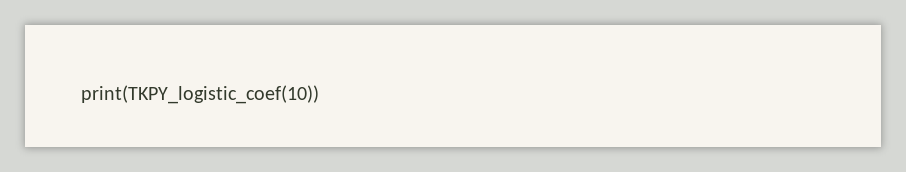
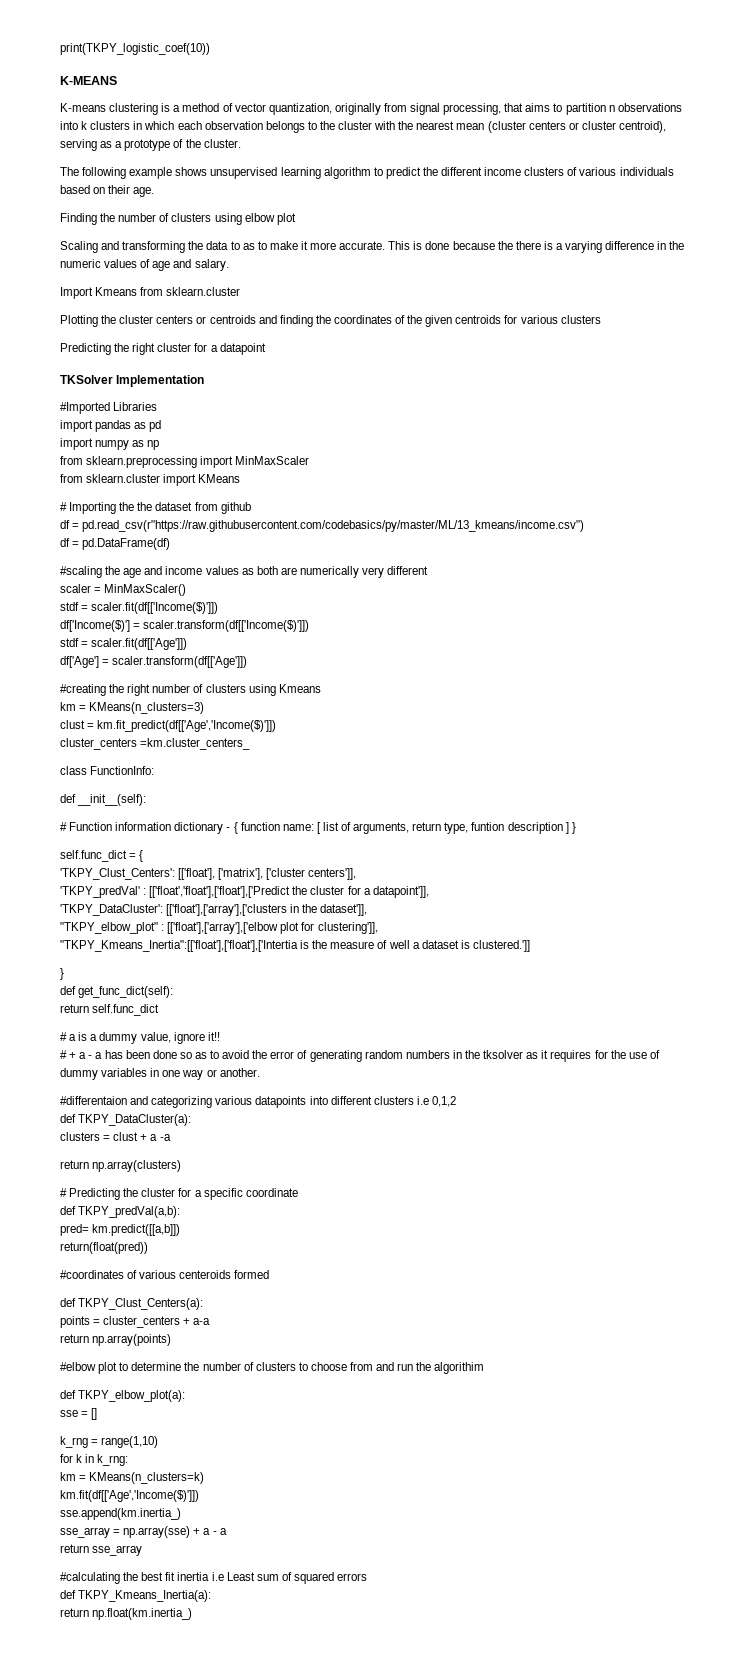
(319, 94) none -> [60,76,117,85] [60,103,682,115] [60,121,666,133] [60,139,241,151] [60,167,674,179] [60,185,155,197] [60,213,296,225] [60,241,685,253] [60,259,229,271] [60,287,241,299] [60,315,601,327] [60,343,266,355] [60,375,205,387] [60,402,158,414] [60,420,162,432] [60,438,160,450] [60,456,310,468] [60,474,241,486] [60,502,251,514] [60,520,585,532] [60,538,171,550] [60,566,429,578] [60,584,187,596] [60,602,219,614] [60,620,310,632] [60,638,188,650] [60,656,248,668] [60,684,321,696] [60,702,205,714] [60,720,277,732] [60,738,251,750] [60,766,155,775] [60,794,147,806] [60,822,576,834] [60,850,144,862] [60,868,357,880] [60,886,429,898] [60,904,368,916] [60,922,378,934] [60,940,530,952] [60,968,64,980] [60,986,174,998] [60,1004,160,1016] [60,1032,220,1044] [60,1050,660,1062] [60,1068,260,1080] [60,1096,456,1108] [60,1114,192,1126] [60,1132,171,1141] [60,1160,182,1172] [60,1188,298,1200] [60,1206,181,1218] [60,1224,181,1236] [60,1242,148,1254] [60,1270,270,1279] [60,1298,204,1310] [60,1316,211,1328] [60,1334,172,1346] [60,1362,485,1374] [60,1390,186,1402] [60,1408,98,1420] [60,1436,159,1448] [60,1454,129,1466] [60,1472,205,1484] [60,1490,199,1502] [60,1508,181,1520] [60,1526,227,1538] [60,1544,143,1556] [60,1572,368,1584] [60,1590,212,1602] [60,1608,193,1620] // K-MEANS // K-means clustering is a method of vector quantization, originally from signal processing, that aims to partition n observations into k clusters in which each observation belongs to the cluster with the nearest mean (cluster centers or cluster centroid), serving as a prototype of the cluster. // The following example shows unsupervised learning algorithm to predict the different income clusters of various individuals based on their age. // Finding the number of clusters using elbow plot // Scaling and transforming the data to as to make it more accurate. This is done because the there is a varying difference in the numeric values of age and salary. // Import Kmeans from sklearn.cluster // Plotting the cluster centers or centroids and finding the coordinates of the given centroids for various clusters // Predicting the right cluster for a datapoint // TKSolver Implementation // #Imported Libraries // import pandas as pd // import numpy as np // from sklearn.preprocessing import MinMaxScaler // from sklearn.cluster import KMeans // # Importing the the dataset from github // df = pd.read_csv(r"https://raw.githubusercontent.com/codebasics/py/master/ML/13_kmeans/income.csv") // df = pd.DataFrame(df) // #scaling the age and income values as both are numerically very different // scaler = MinMaxScaler() // stdf = scaler.fit(df[['Income($)']]) // df['Income($)'] = scaler.transform(df[['Income($)']]) // stdf = scaler.fit(df[['Age']]) // df['Age'] = scaler.transform(df[['Age']]) // #creating the right number of clusters using Kmeans // km = KMeans(n_clusters=3) // clust = km.fit_predict(df[['Age','Income($)']]) // cluster_centers =km.cluster_centers_ // class FunctionInfo: // def __init__(self): // # Function information dictionary - { function name: [ list of arguments, return type, funtion description ] } // self.func_dict = { // 'TKPY_Clust_Centers': [['float'], ['matrix'], ['cluster centers']], // 'TKPY_predVal' : [['float','float'],['float'],['Predict the cluster for a datapoint']], // 'TKPY_DataCluster': [['float'],['array'],['clusters in the dataset']], // "TKPY_elbow_plot" : [['float'],['array'],['elbow plot for clustering']], // "TKPY_Kmeans_Inertia":[['float'],['float'],['Intertia is the measure of well a dataset is clustered.']] // } // def get_func_dict(self): // return self.func_dict // # a is a dummy value, ignore it!! // # + a - a has been done so as to avoid the error of generating random numbers in the tksolver as it requires for the use of dummy variables in one way or another. // #differentaion and categorizing various datapoints into different clusters i.e 0,1,2 // def TKPY_DataCluster(a): // clusters = clust + a -a // return np.array(clusters) // # Predicting the cluster for a specific coordinate // def TKPY_predVal(a,b): // pred= km.predict([[a,b]]) // return(float(pred)) // #coordinates of various centeroids formed // def TKPY_Clust_Centers(a): // points = cluster_centers + a-a // return np.array(points) // #elbow plot to determine the number of clusters to choose from and run the algorithim // def TKPY_elbow_plot(a): // sse = [] // k_rng = range(1,10) // for k in k_rng: // km = KMeans(n_clusters=k) // km.fit(df[['Age','Income($)']]) // sse.append(km.inertia_) // sse_array = np.array(sse) + a - a // return sse_array // #calculating the best fit inertia i.e Least sum of squared errors // def TKPY_Kmeans_Inertia(a): // return np.float(km.inertia_)

